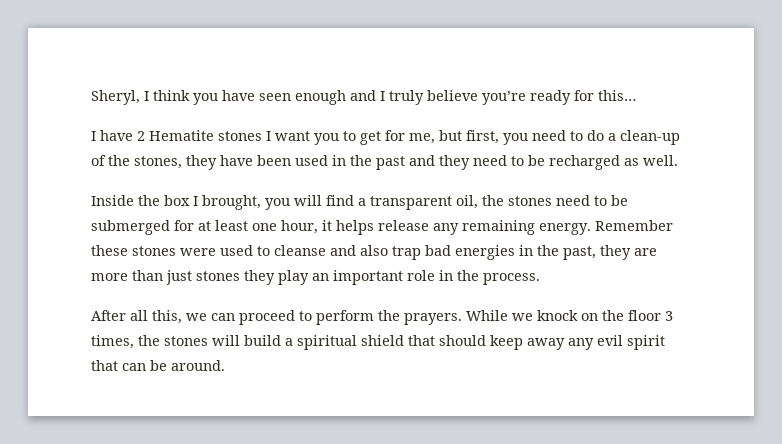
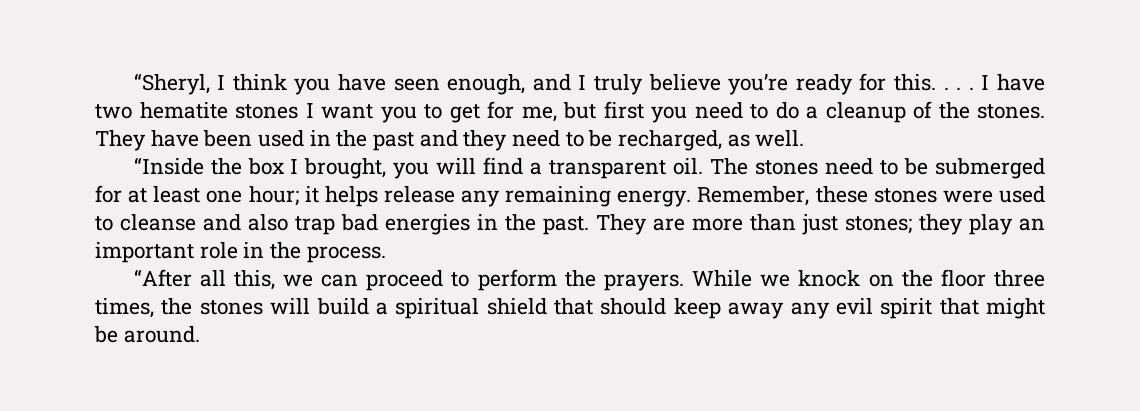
[91,90,140,105] Sheryl, -> [133,73,210,95] “Sheryl,
[295,90,346,105] enough -> [447,74,526,95] enough,
[598,90,636,101] [91,130,214,141] this… // I have 2 Hematite -> [893,74,1045,91] [95,102,228,119] this. . . . I have two hematite
[466,130,499,144] first, -> [603,101,644,119] first
[620,130,680,145] clean-up -> [825,102,906,123] cleanup
[134,155,217,170] stones, they -> [977,104,1045,119] [95,130,146,151] stones. They
[549,155,620,170] recharged -> [618,130,723,151] recharged,
[91,195,134,206] Inside -> [133,157,204,175] “Inside
[456,195,504,209] oil, the -> [673,158,749,175] oil. The
[281,220,318,234] hour, -> [248,186,299,206] hour;
[595,220,673,231] Remember -> [697,186,810,206] Remember,
[563,245,631,260] past, they -> [543,214,647,235] past. They
[196,271,240,281] stones -> [845,216,912,234] stones;
[91,310,126,321] After -> [133,269,192,287] “After
[665,311,673,321] 3 -> [994,270,1045,287] three
[122,363,146,371] can -> [986,298,1045,319] might

